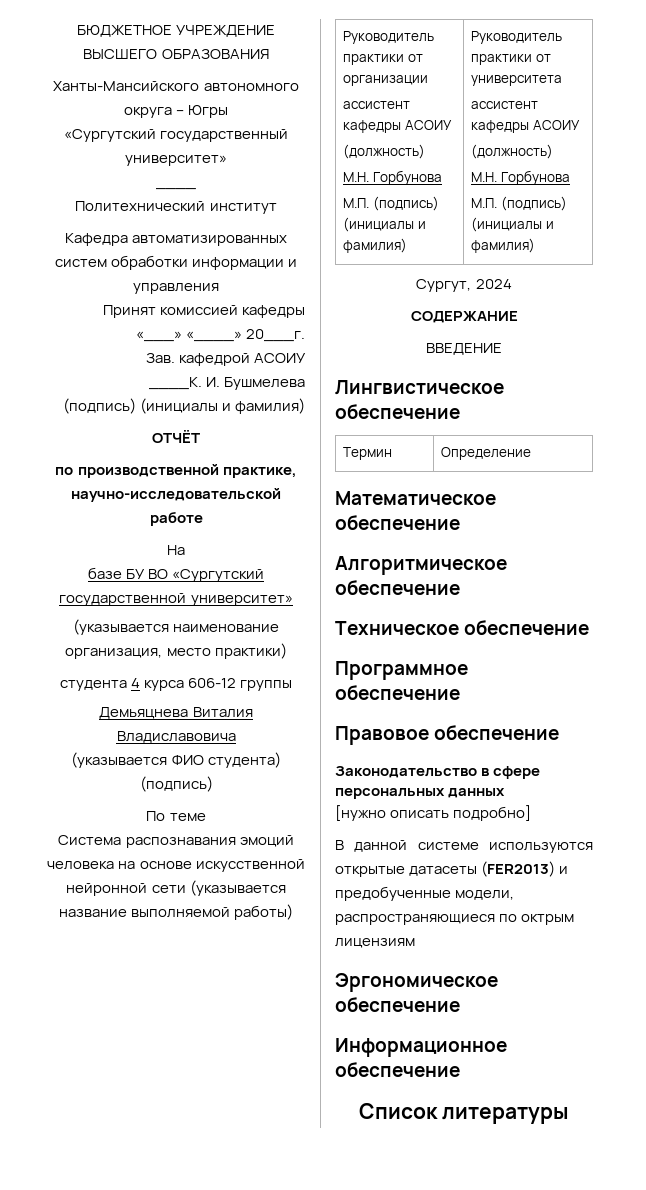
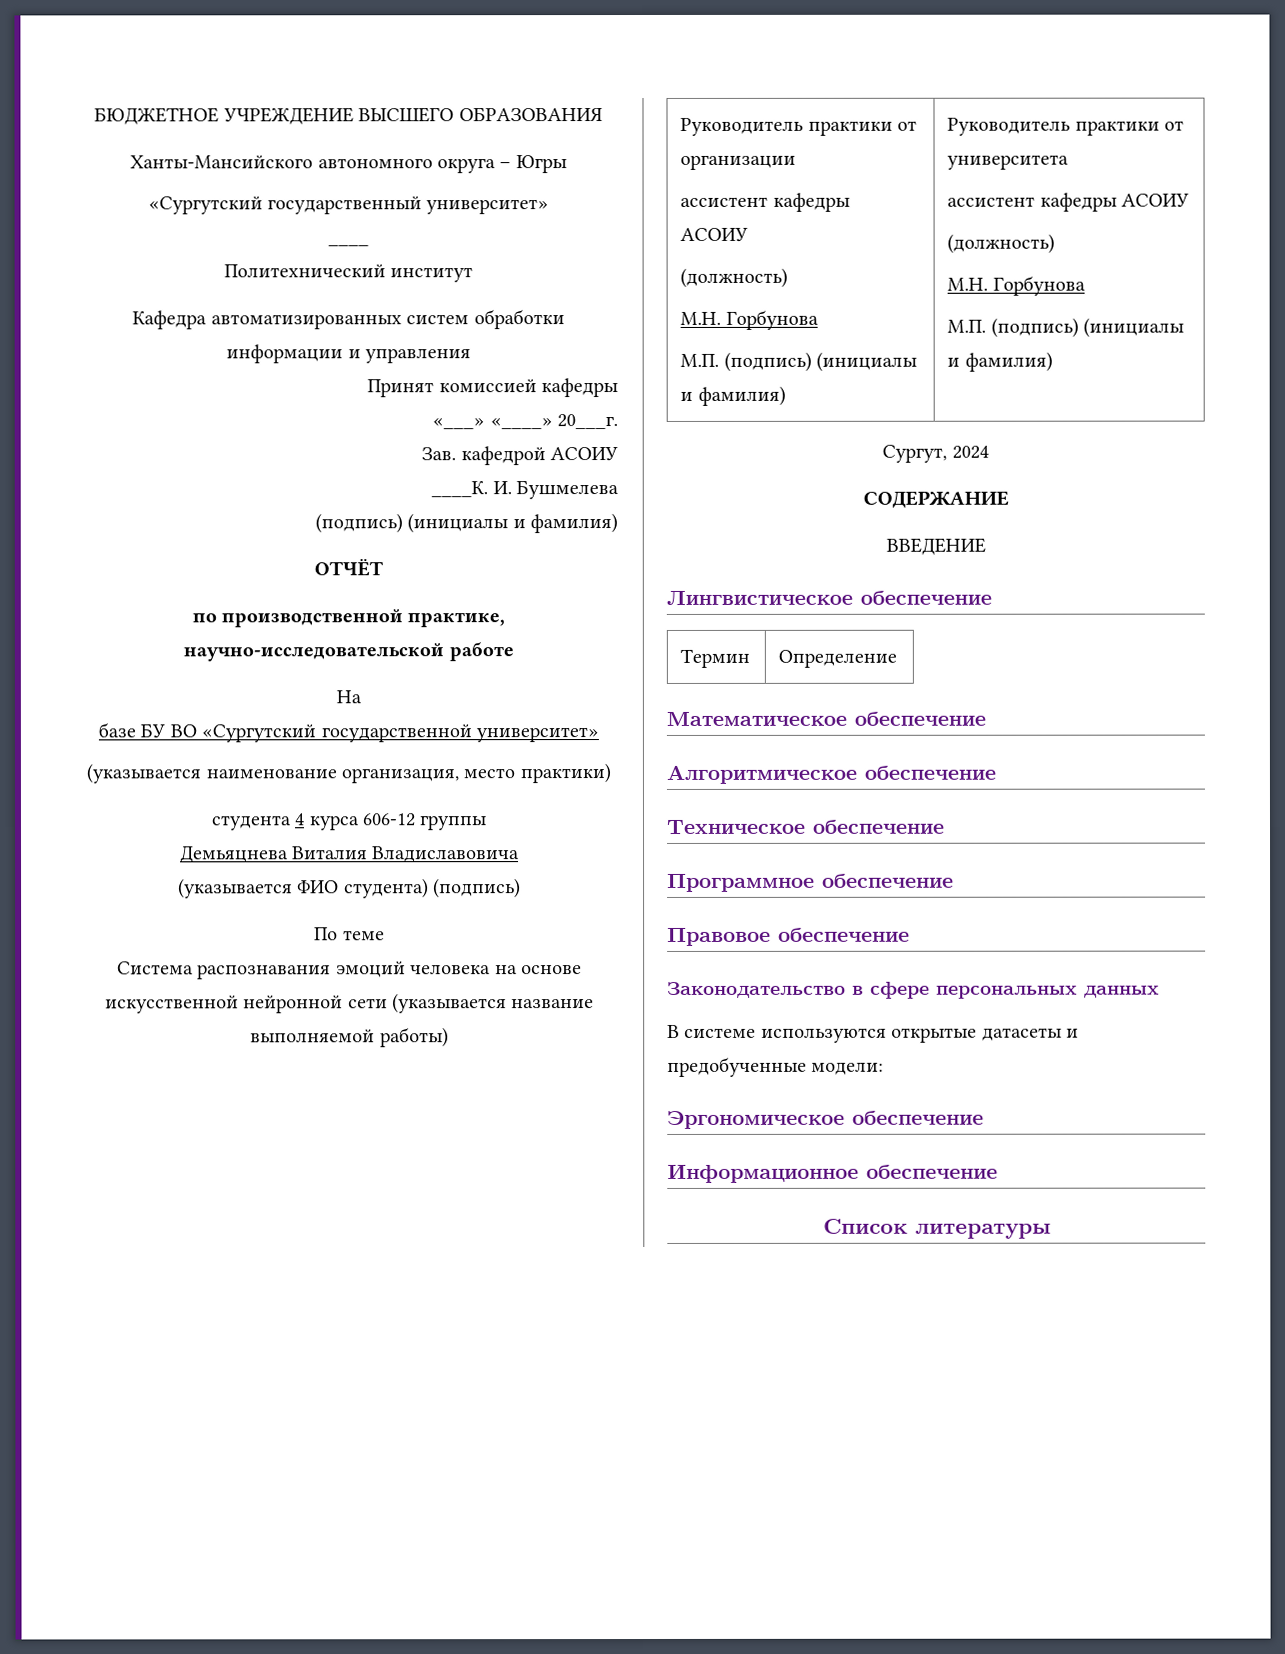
[335,805,532,821] // [нужно описать подробно] -> (1160, 991) none
[354,840,408,852] данной -> (680, 1031) none
[481,861,556,877] (FER2013) -> (1062, 1034) none
[455,890,515,900] [335,914,575,925] [335,938,415,948] модели, распространяющиеся по октрым лицензиям -> [811,1061,885,1075] модели:

